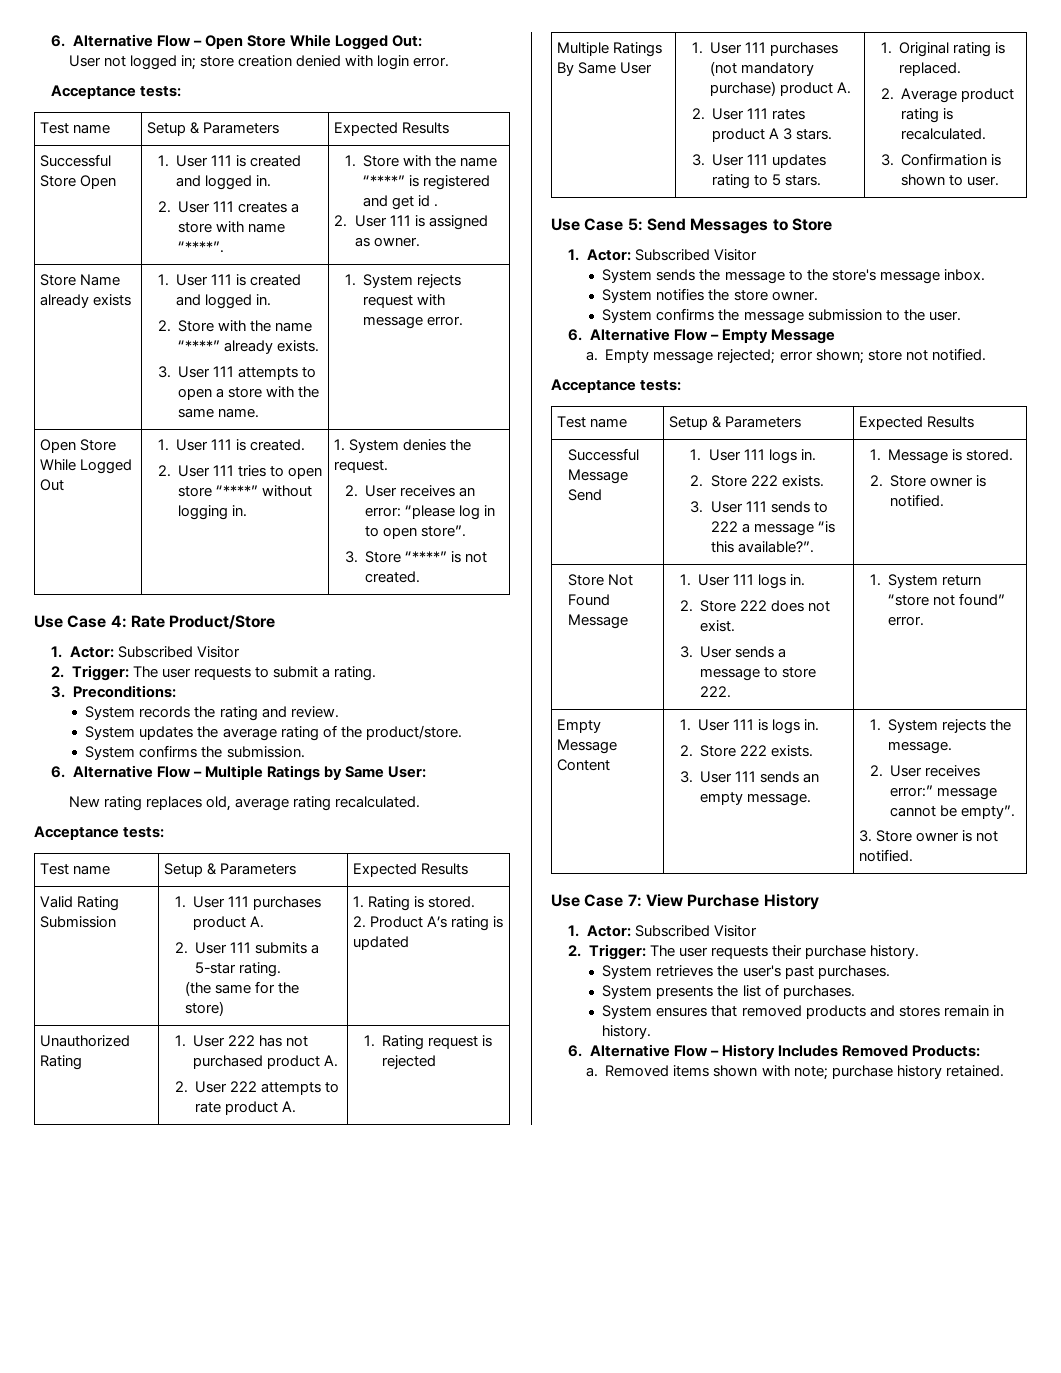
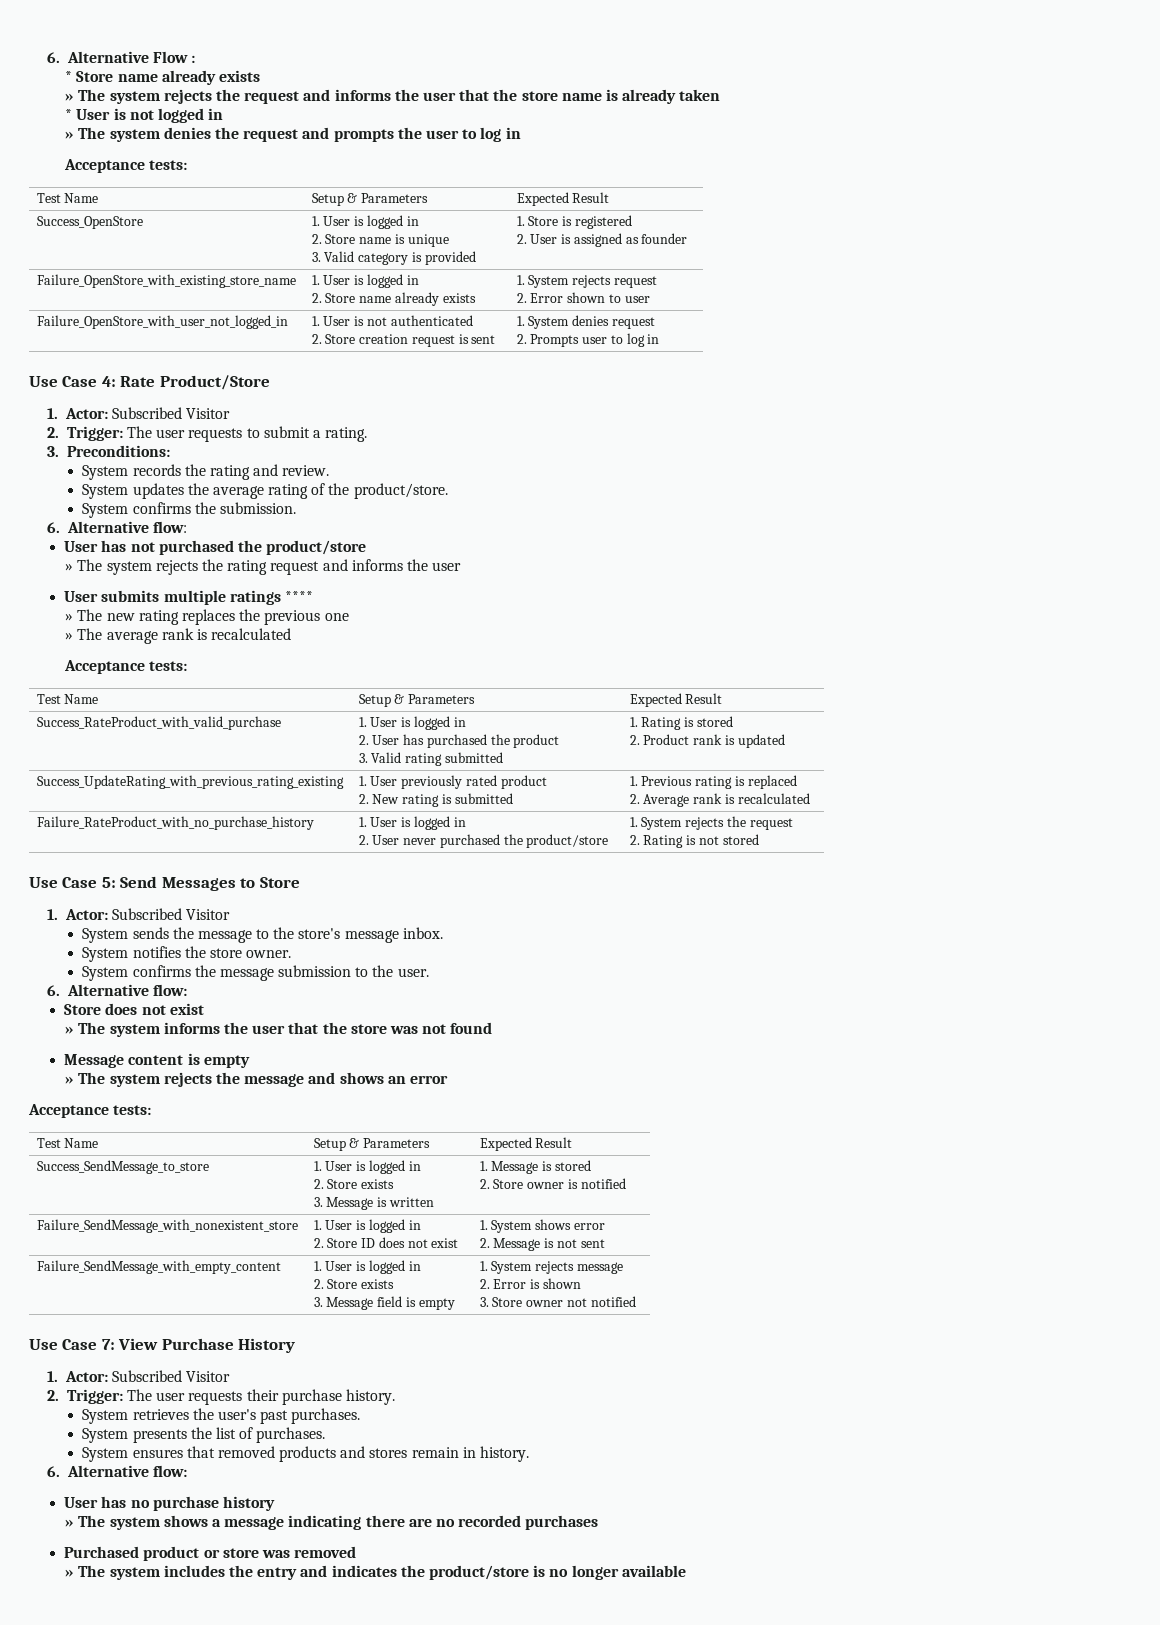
[51,34,423,50] [68,55,450,70] [51,85,182,99] [40,122,111,134] [147,122,280,136] [334,122,450,136] [40,154,112,167] [40,175,117,189] [157,155,302,167] [176,175,272,190] [157,201,300,213] [178,221,286,233] [178,241,225,253] [344,155,498,167] [363,175,491,190] [363,195,439,210] [334,215,411,227] 6. Alternative Flow – Open Store While Logged Out: // User not logged in; store creation denied with login error. // Acceptance tests: // Test name | Setup & Parameters | Expected Results // Successful Store Open | 1. User 111 is created and logged in. // 2. User 111 creates a store with name “****”. | 1. Store with the name “****” is registered and get id . // 2. User 111 -> [47,51,196,63] [65,70,261,85] [65,89,721,104] [65,108,224,123] [65,127,521,142] [64,159,188,173] [36,193,99,203] [311,193,429,206] [516,192,610,206] [36,216,143,229] [311,215,419,229] [311,234,449,247] [311,251,476,265] [516,215,632,229] [516,234,558,244] 6. Alternative Flow : // * Store name already exists // » The system rejects the request and informs the user that the store name is already taken // * User is not logged in // » The system denies the request and prompts the user to log in // Acceptance tests: // Test Name | Setup & Parameters | Expected Result // Success_OpenStore | 1. User is logged in // 2. Store name is unique // 3. Valid category is provided | 1. Store is registered // 2. User
[373,237,420,247] [40,274,121,286] [40,294,132,308] [157,274,302,286] [176,294,272,309] [157,320,313,332] [178,340,320,354] [157,366,317,380] [178,386,320,400] [178,408,260,418] [344,274,462,288] [363,294,446,308] [363,316,464,329] [40,439,117,453] [40,459,133,474] [40,479,65,491] [157,439,306,451] [157,465,323,479] [178,485,313,497] [178,505,248,520] owner. // Store Name already exists | 1. User 111 is created and logged in. // 2. Store with the name “****” already exists. // 3. User 111 attempts to open a store with the same name. | 1. System rejects request with message error. // Open Store While Logged Out | 1. User 111 is created. // 2. User 111 tries to open store “****” without logging in. -> [641,233,688,244] [36,274,296,288] [311,274,419,288] [311,292,476,306] [516,275,657,288] [516,292,650,303] [36,315,288,329] [311,315,473,326] [311,334,496,347] founder // Failure_OpenStore_with_existing_store_name | 1. User is logged in // 2. Store name already exists | 1. System rejects request // 2. Error shown to user // Failure_OpenStore_with_user_not_logged_in | 1. User is not authenticated // 2. Store creation request is sent
[450,439,472,451] [334,460,389,473] [344,485,476,497] [365,505,496,520] [365,525,467,539] [344,551,488,563] [365,571,421,583] the request. // 2. User receives an error: “please log in to open store”. // 3. Store “****” is not created. -> [611,317,655,329] [516,333,660,347] request // 2. Prompts user to log in
[156,765,427,781] [68,796,421,811] [34,826,165,840] [40,863,111,875] [164,863,297,877] [353,863,469,877] [40,896,120,911] [40,916,117,928] [174,896,322,910] [193,916,265,930] [174,942,320,954] [195,962,282,977] [185,981,300,996] [185,1001,225,1016] Flow – Multiple Ratings by Same User: // New rating replaces old, average rating recalculated. // Acceptance tests: // Test name | Setup & Parameters | Expected Results // Valid Rating Submission | 1. User 111 purchases product A. // 2. User 111 submits a 5-star rating. // (the same for the store) -> [153,521,188,533] [64,540,367,555] [65,559,462,575] [64,590,313,605] [65,609,349,625] [65,628,292,644] [64,660,188,674] [36,694,99,704] [358,694,476,707] [629,693,723,707] [36,716,281,730] [358,716,466,730] [358,734,560,748] [358,752,503,766] flow: // User has not purchased the product/store // » The system rejects the rating request and informs the user // User submits multiple ratings **** // » The new rating replaces the previous one // » The average rank is recalculated // Acceptance tests: // Test Name | Setup & Parameters | Expected Result // Success_RateProduct_with_valid_purchase | 1. User is logged in // 2. User has purchased the product // 3. Valid rating submitted
[428,896,476,908] stored. -> [696,716,733,727] stored
[427,916,490,931] A’s rating -> [693,734,723,745] rank
[40,1035,131,1047] [40,1055,83,1070] [174,1035,309,1047] [193,1055,339,1069] [174,1081,340,1095] [195,1101,297,1115] [363,1035,493,1050] [382,1055,437,1069] [557,42,663,57] [557,62,653,76] [691,42,839,56] [710,61,815,76] [710,81,852,96] [691,108,806,120] [712,128,833,142] [691,154,827,168] [712,174,822,189] [880,42,1006,57] [899,62,962,76] [880,88,1015,103] [901,108,954,123] [901,128,987,140] [880,153,1002,166] [901,174,1000,186] Unauthorized Rating | 1. User 222 has not purchased product A. // 2. User 222 attempts to rate product A. | 1. Rating request is rejected // Multiple Ratings By Same User | 1. User 111 purchases (not mandatory purchase) product A. // 2. User 111 rates product A 3 stars. // 3. User 111 updates rating to 5 stars. | 1. Original rating is replaced. // 2. Average product rating is recalculated. // 3. Confirmation is shown to user. -> [36,775,344,789] [358,775,547,789] [358,793,513,807] [629,775,797,789] [629,793,810,807] [36,816,314,830] [358,816,466,830] [358,834,609,848] [629,816,793,830] [629,834,759,848] Success_UpdateRating_with_previous_rating_existing | 1. User previously rated product // 2. New rating is submitted | 1. Previous rating is replaced // 2. Average rank is recalculated // Failure_RateProduct_with_no_purchase_history | 1. User is logged in // 2. User never purchased the product/store | 1. System rejects the request // 2. Rating is not stored
[673,329,836,344] [585,348,986,364] [551,379,682,393] [557,416,628,428] [669,416,802,430] [859,416,975,430] [567,448,639,461] [567,469,628,484] [567,489,602,501] [690,449,816,464] [690,475,824,487] [690,501,828,513] [710,521,835,536] [710,541,814,553] [869,449,1014,464] [869,475,987,487] [890,494,945,507] [567,574,633,586] [567,594,610,606] [567,614,628,629] [679,574,806,589] [679,600,831,612] [700,620,736,632] [679,646,787,658] [700,667,817,681] [700,686,732,698] [869,574,982,588] [888,593,1006,606] [888,616,925,626] [557,719,602,733] [557,739,618,754] [557,759,611,771] [679,719,820,734] [679,745,814,757] [679,771,820,783] [700,792,812,806] [869,719,1012,733] [888,741,953,754] [869,765,981,777] [890,785,998,800] [890,805,1016,819] Flow – Empty Message // a. Empty message rejected; error shown; store not notified. // Acceptance tests: // Test name | Setup & Parameters | Expected Results // Successful Message Send | 1. User 111 logs in. // 2. Store 222 exists. // 3. User 111 sends to 222 a message “is this available?”. | 1. Message is stored. // 2. Store owner is notified. // Store Not Found Message | 1. User 111 logs in. // 2. Store 222 does not exist. // 3. User sends a message to store 222. | 1. System return “store not found” error. // Empty Message Content | 1. User 111 is logs in. // 2. Store 222 exists. // 3. User 111 sends an empty message. | 1. System rejects the message. // 2. User receives error:” message cannot be empty”. -> [153,984,188,996] [64,1003,204,1015] [65,1022,493,1037] [64,1053,250,1068] [65,1072,448,1087] [28,1104,152,1118] [36,1138,99,1148] [313,1138,431,1151] [479,1137,573,1151] [36,1160,209,1174] [313,1160,421,1174] [313,1179,395,1189] [313,1197,434,1210] [479,1160,591,1174] [479,1178,626,1189] [36,1219,298,1233] [313,1219,421,1233] [313,1237,459,1248] [479,1219,605,1233] [479,1238,605,1251] [36,1260,281,1274] [313,1260,421,1274] [313,1279,395,1289] [313,1296,455,1310] [479,1261,623,1274] [479,1278,581,1289] flow: // Store does not exist // » The system informs the user that the store was not found // Message content is empty // » The system rejects the message and shows an error // Acceptance tests: // Test Name | Setup & Parameters | Expected Result // Success_SendMessage_to_store | 1. User is logged in // 2. Store exists // 3. Message is written | 1. Message is stored // 2. Store owner is notified // Failure_SendMessage_with_nonexistent_store | 1. User is logged in // 2. Store ID does not exist | 1. System shows error // 2. Message is not sent // Failure_SendMessage_with_empty_content | 1. User is logged in // 2. Store exists // 3. Message field is empty | 1. System rejects message // 2. Error is shown
[962,830,999,842] [859,849,914,862] is not notified. -> [566,1296,636,1307] not notified
[673,1044,981,1059] [585,1065,1004,1080] Flow – History Includes Removed Products: // a. Removed items shown with note; purchase history retained. -> [153,1465,188,1477] [64,1496,275,1511] [65,1515,599,1530] [64,1546,357,1561] [65,1565,686,1580] flow: // User has no purchase history // » The system shows a message indicating there are no recorded purchases // Purchased product or store was removed // » The system includes the entry and indicates the product/store is no longer available

